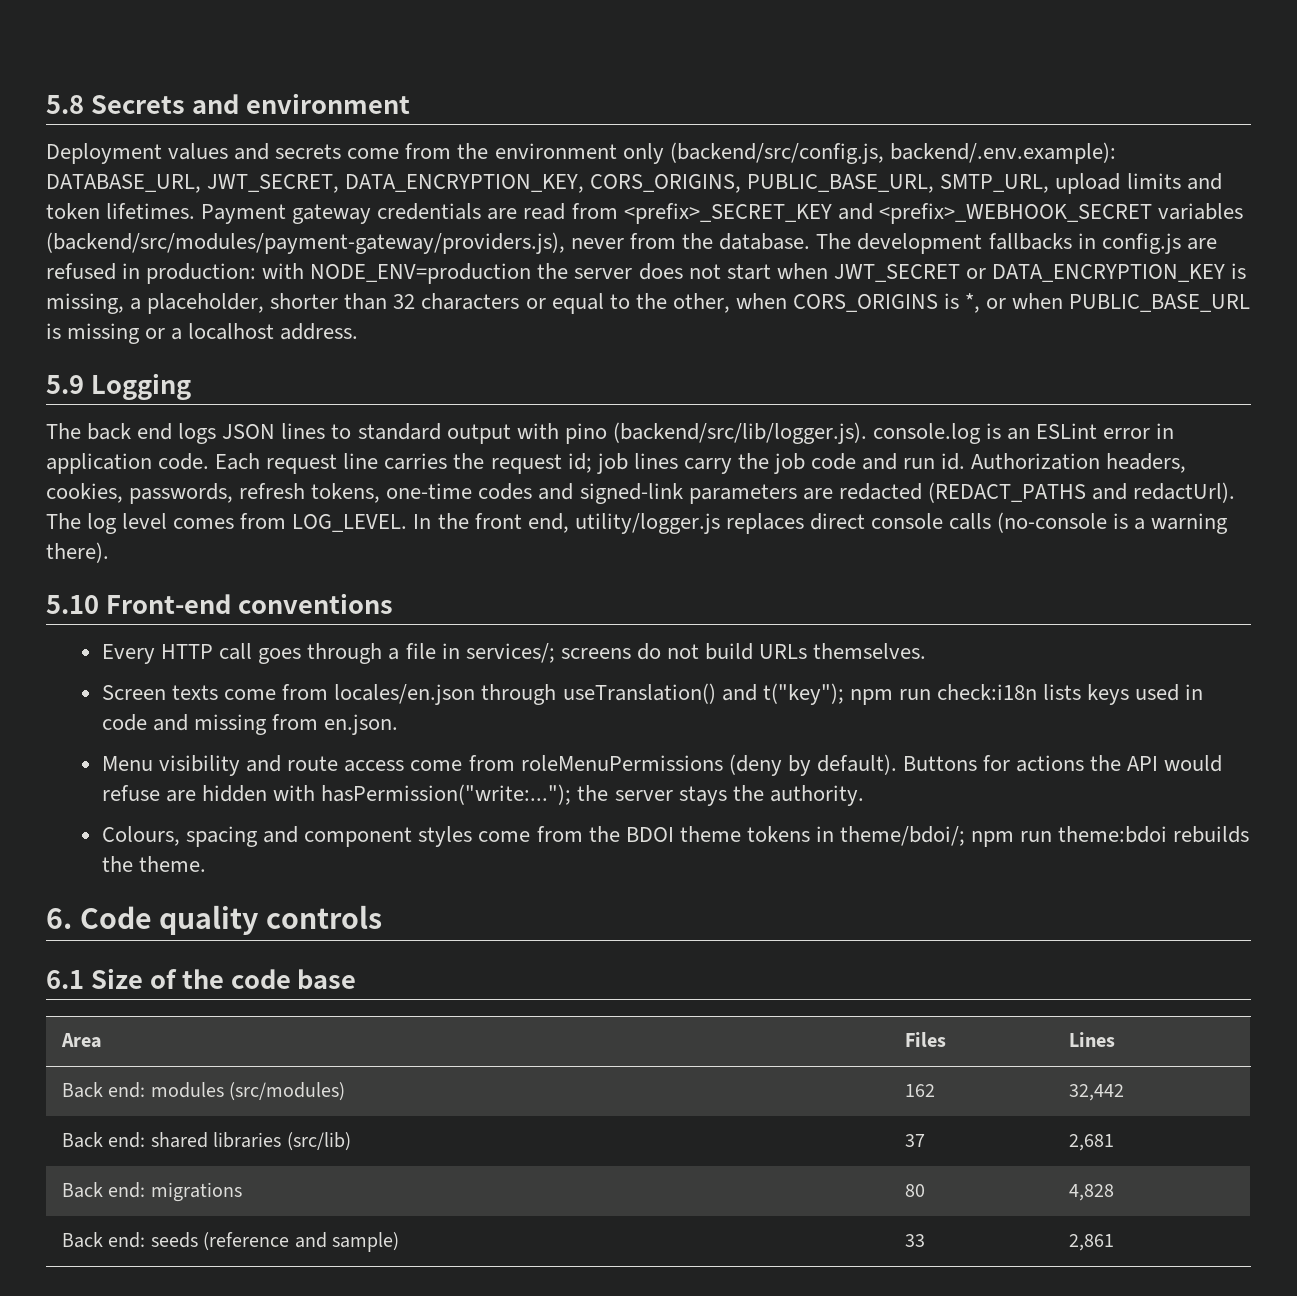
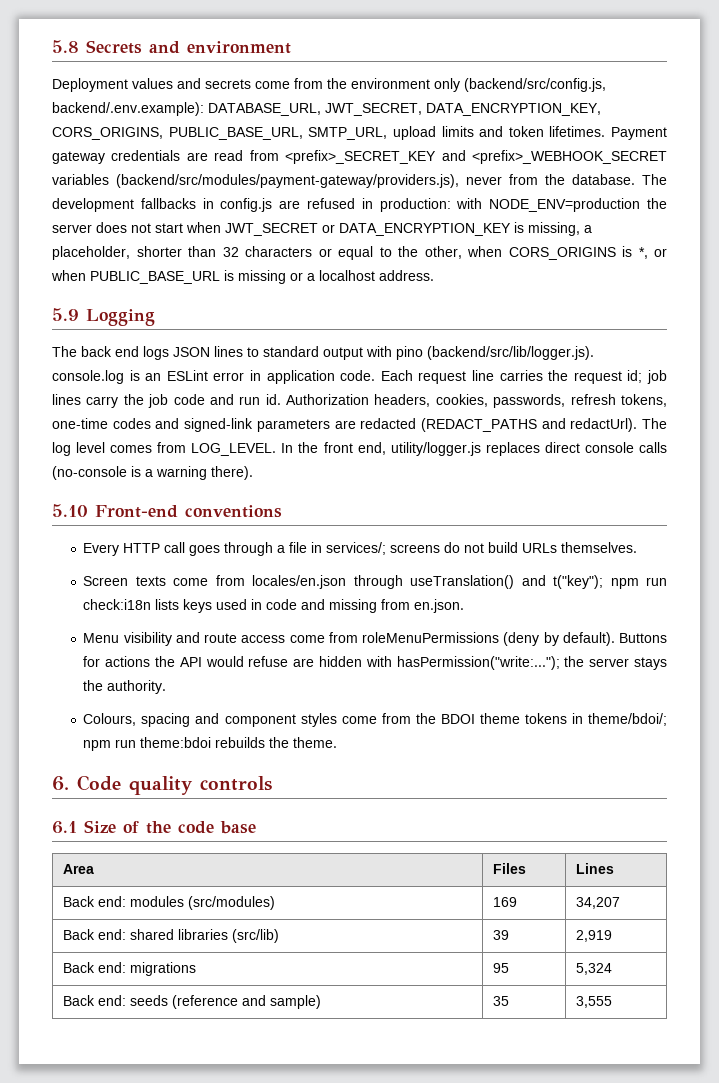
[904,1084,935,1097] [1068,1084,1124,1101] 162 | 32,442 -> [492,897,517,907] [575,897,620,909] 169 | 34,207
[904,1134,925,1147] [1068,1134,1114,1151] 37 | 2,681 -> [492,930,509,940] [575,930,612,942] 39 | 2,919
[904,1184,925,1197] [1068,1184,1114,1201] 80 | 4,828 -> [492,963,509,973] [575,963,612,975] 95 | 5,324
[904,1234,925,1247] [1068,1234,1114,1251] 33 | 2,861 -> [492,996,509,1006] [575,996,612,1008] 35 | 3,555

